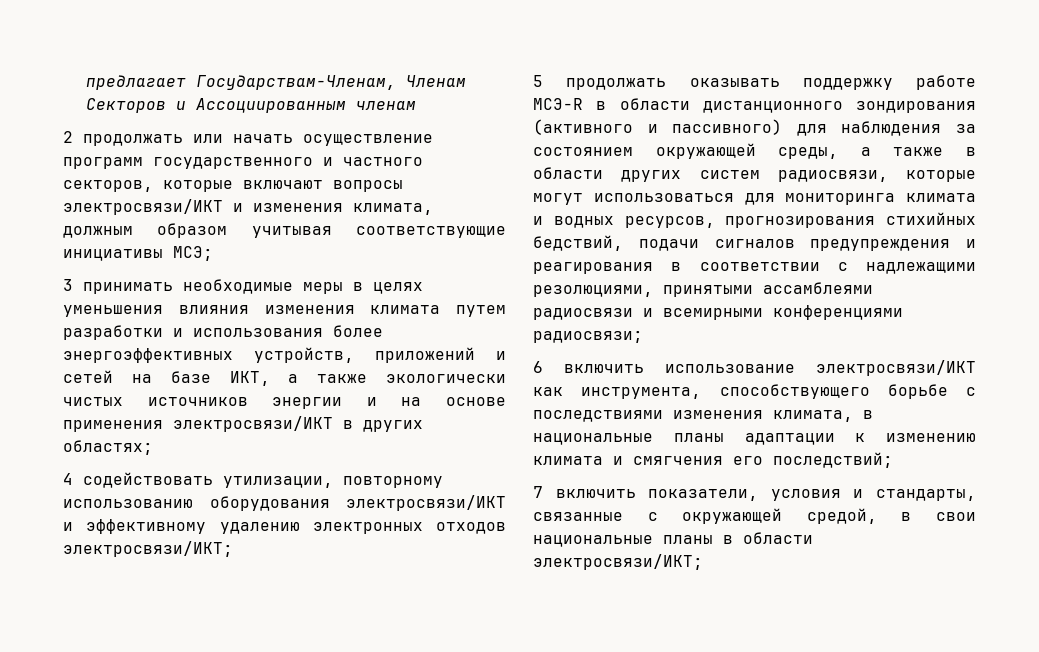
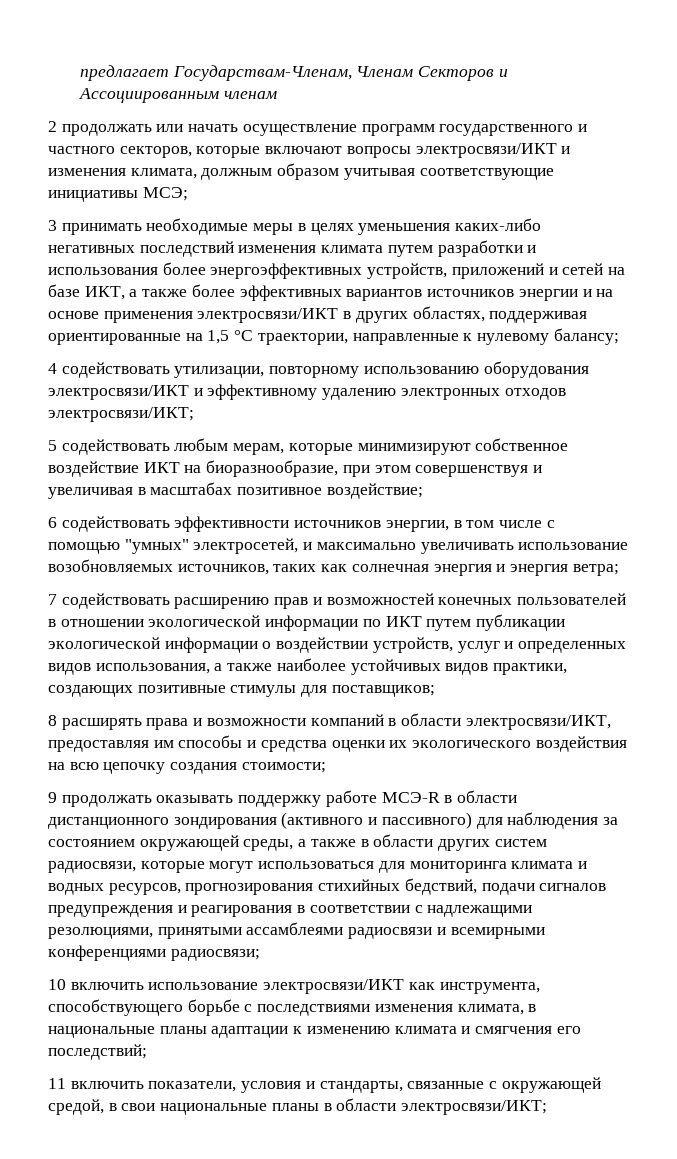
[178,305,249,314] влияния -> [455,218,542,231] [48,241,234,257] каких-либо негативных последствий
[386,374,507,383] [63,397,123,406] экологически чистых -> [191,284,423,301] более эффективных вариантов
[63,440,153,455] областях; -> [412,306,588,323] [48,328,619,345] областях, поддерживая ориентированные на 1,5 °C траектории, направленные к нулевому балансу;
(543, 81) none -> [61,438,569,455] [48,460,543,477] [48,482,423,499] [48,516,555,532] [48,538,629,554] [48,559,619,576] [48,593,627,609] [48,614,566,631] [48,637,627,653] [48,658,568,675] [48,685,435,697] [48,713,611,730] [48,735,627,752] [48,762,326,774] [48,792,57,803] содействовать любым мерам, которые минимизируют собственное воздействие ИКТ на биоразнообразие, при этом совершенствуя и увеличивая в масштабах позитивное воздействие; // 6 содействовать эффективности источников энергии, в том числе с помощью "умных" электросетей, и максимально увеличивать использование возобновляемых источников, таких как солнечная энергия и энергия ветра; // 7 содействовать расширению прав и возможностей конечных пользователей в отношении экологической информации по ИКТ путем публикации экологической информации о воздействии устройств, услуг и определенных видов использования, а также наиболее устойчивых видов практики, создающих позитивные стимулы для поставщиков; // 8 расширять права и возможности компаний в области электросвязи/ИКТ, предоставляя им способы и средства оценки их экологического воздействия на всю цепочку создания стоимости; // 9
[533,361,543,373] 6 -> [48,979,66,990] 10
[533,486,543,498] 7 -> [48,1078,66,1089] 11

